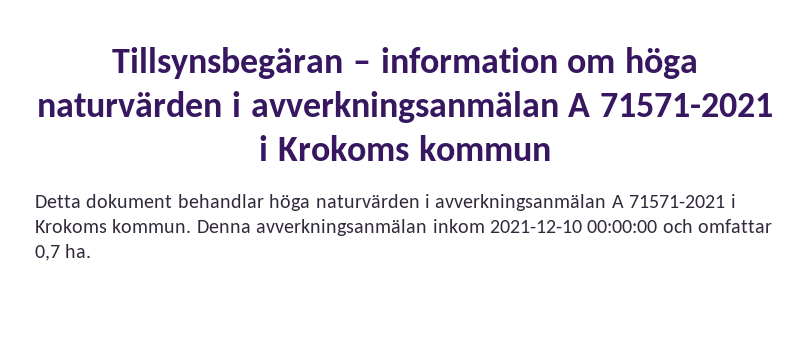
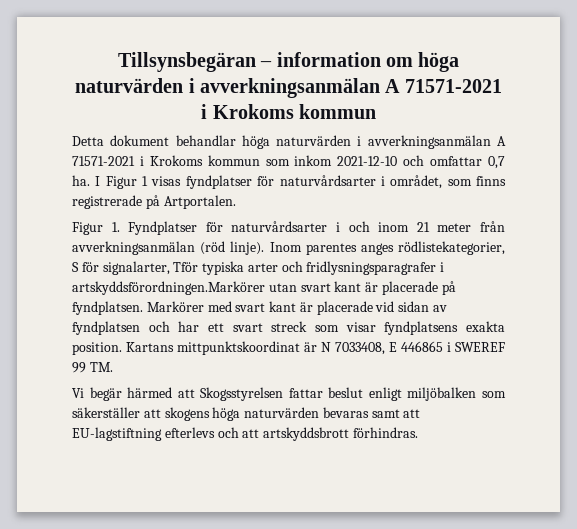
[112,219,428,236] kommun. Denna avverkningsanmälan -> [207,155,290,166] kommun som
[587,220,658,233] 00:00:00 -> (398, 161) none
(92, 251) none -> [95,175,507,189] [72,195,236,209] [72,221,506,235] [72,241,505,255] [72,261,445,275] [72,281,456,295] [72,301,448,315] [72,321,506,335] [72,341,505,355] [72,362,113,373] [72,387,506,401] [72,407,421,421] [72,427,418,441] I Figur 1 visas fyndplatser för naturvårdsarter i området, som finns registrerade på Artportalen. // Figur 1. Fyndplatser för naturvårdsarter i och inom 21 meter från avverkningsanmälan (röd linje). Inom parentes anges rödlistekategorier, S för signalarter, Tför typiska arter och fridlysningsparagrafer i artskyddsförordningen.Markörer utan svart kant är placerade på fyndplatsen. Markörer med svart kant är placerade vid sidan av fyndplatsen och har ett svart streck som visar fyndplatsens exakta position. Kartans mittpunktskoordinat är N 7033408, E 446865 i SWEREF 99 TM. // Vi begär härmed att Skogsstyrelsen fattar beslut enligt miljöbalken som säkerställer att skogens höga naturvärden bevaras samt att EU-lagstiftning efterlevs och att artskyddsbrott förhindras.

